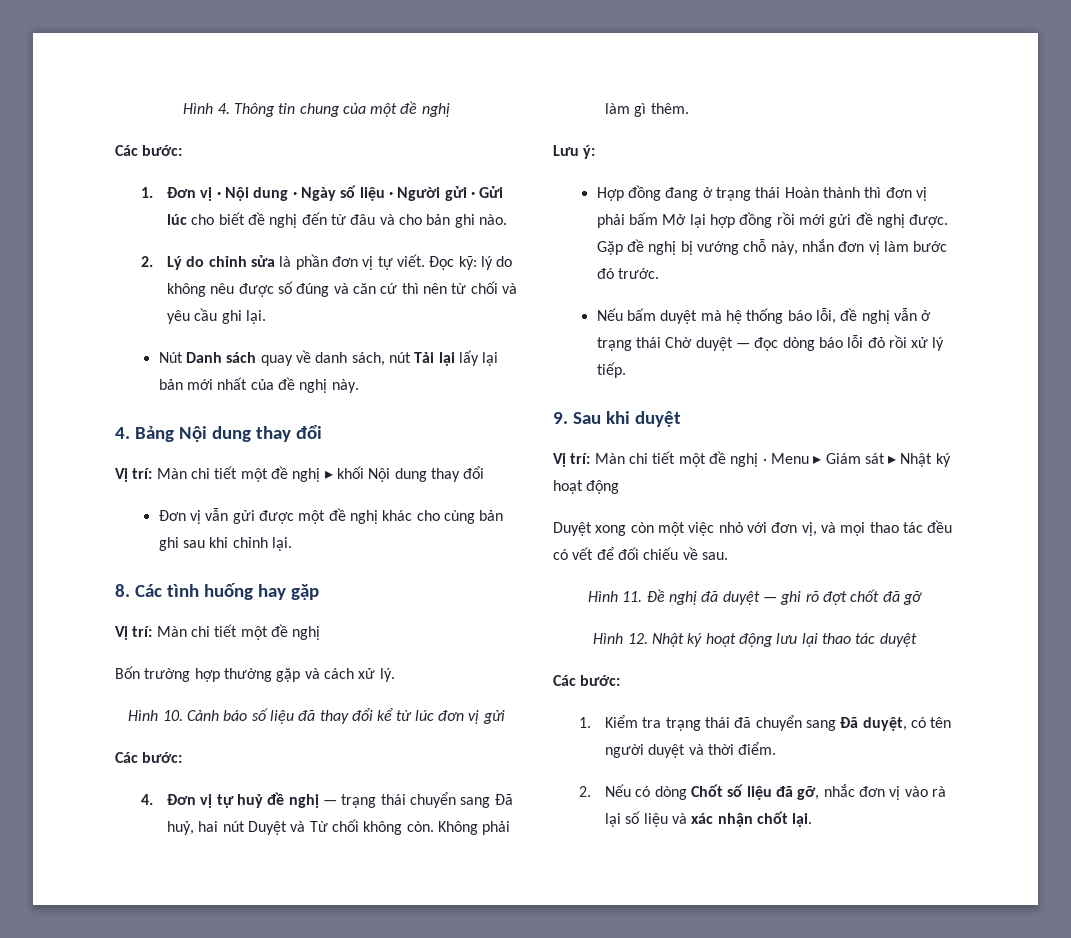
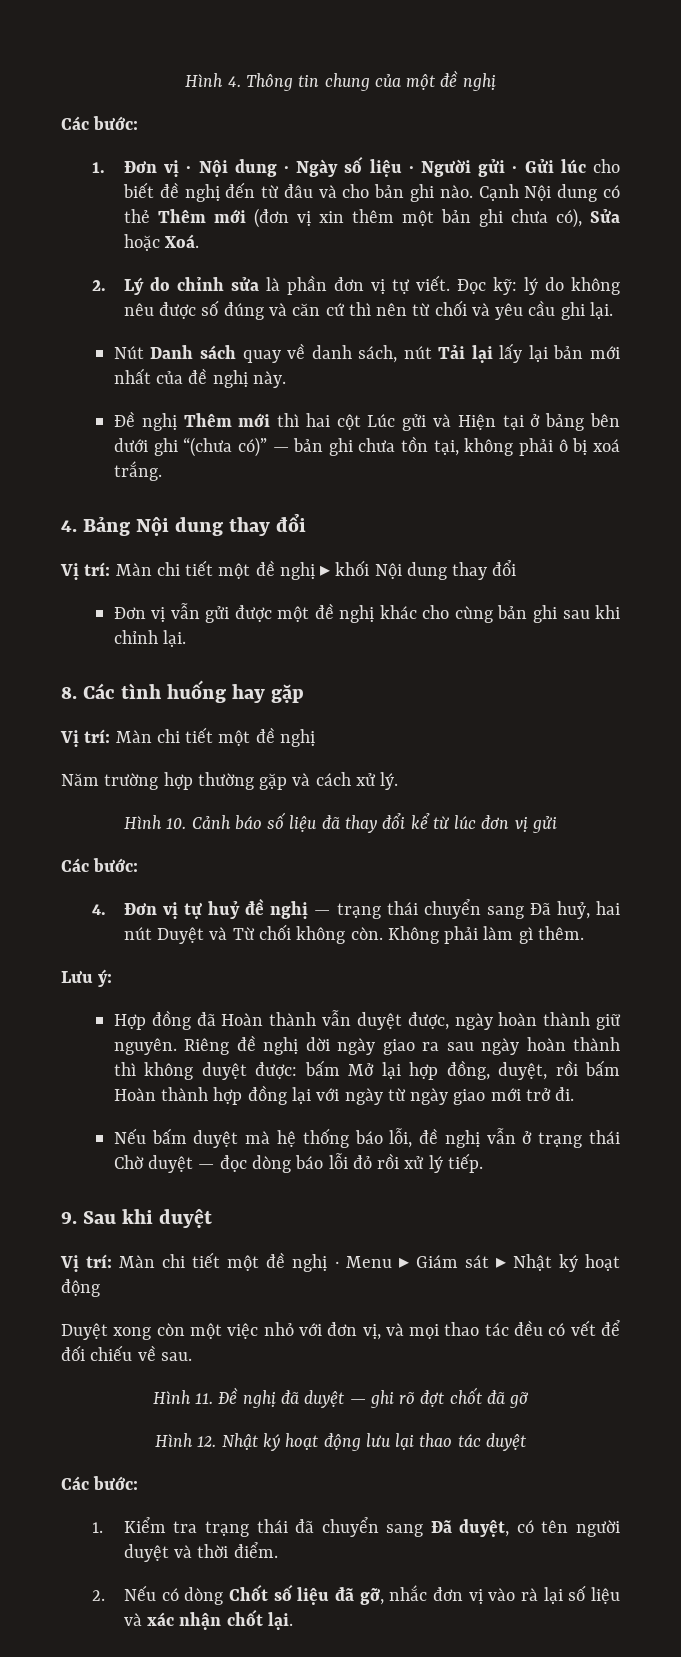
(507, 219) none -> [478,184,621,202] [123,208,620,228] [123,234,200,251] Cạnh Nội dung có thẻ Thêm mới (đơn vị xin thêm một bản ghi chưa có), Sửa hoặc Xoá.
(359, 386) none -> [113,411,620,431] [113,436,621,457] [113,461,162,481] // Đề nghị Thêm mới thì hai cột Lúc gửi và Hiện tại ở bảng bên dưới ghi “(chưa có)” — bản ghi chưa tồn tại, không phải ô bị xoá trắng.
[115,666,140,679] Bốn -> [61,773,99,786] Năm
[665,187,927,201] [596,212,949,228] [596,239,948,255] [596,268,659,279] đang ở trạng thái Hoàn thành thì đơn vị phải bấm Mở lại hợp đồng rồi mới gửi đề nghị được. Gặp đề nghị bị vướng chỗ này, nhắn đơn vị làm bước đó trước. -> [196,1010,621,1030] [113,1035,620,1055] [113,1060,620,1080] [113,1085,575,1105] đã Hoàn thành vẫn duyệt được, ngày hoàn thành giữ nguyên. Riêng đề nghị dời ngày giao ra sau ngày hoàn thành thì không duyệt được: bấm Mở lại hợp đồng, duyệt, rồi bấm Hoàn thành hợp đồng lại với ngày từ ngày giao mới trở đi.

